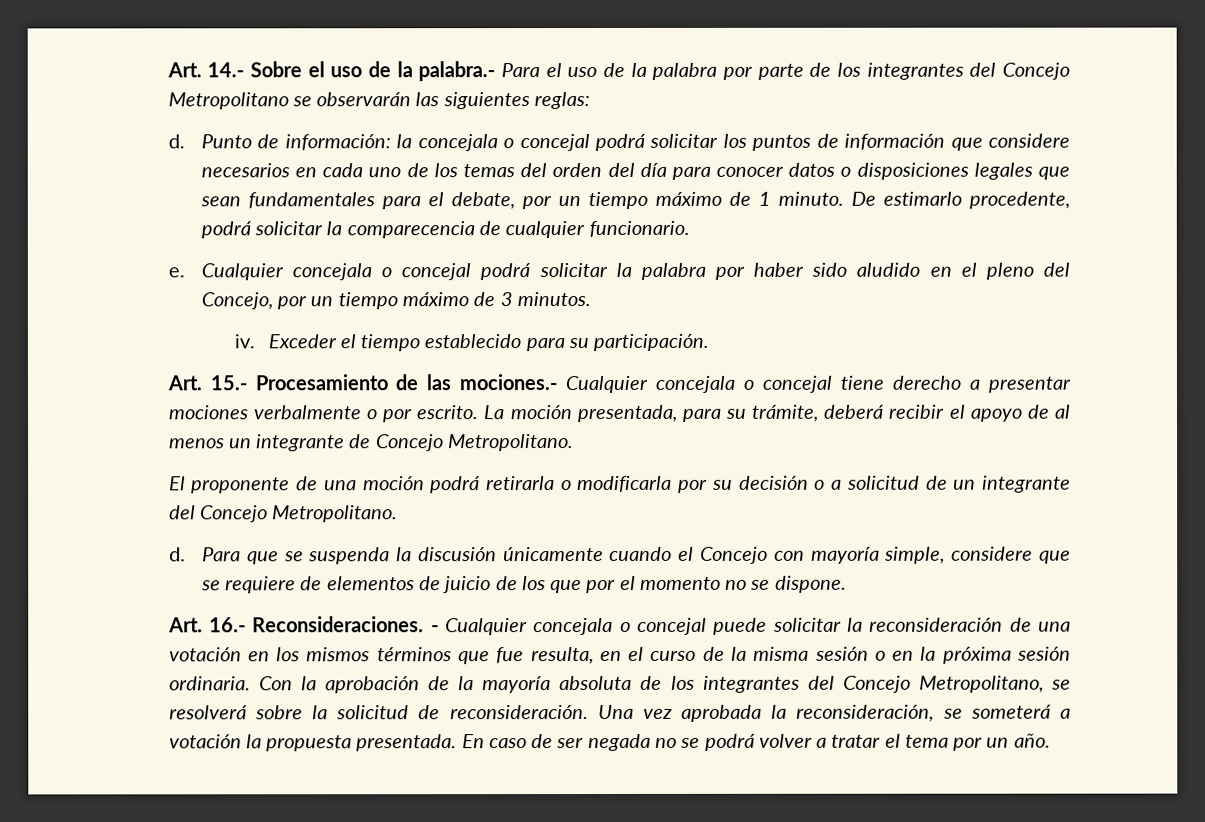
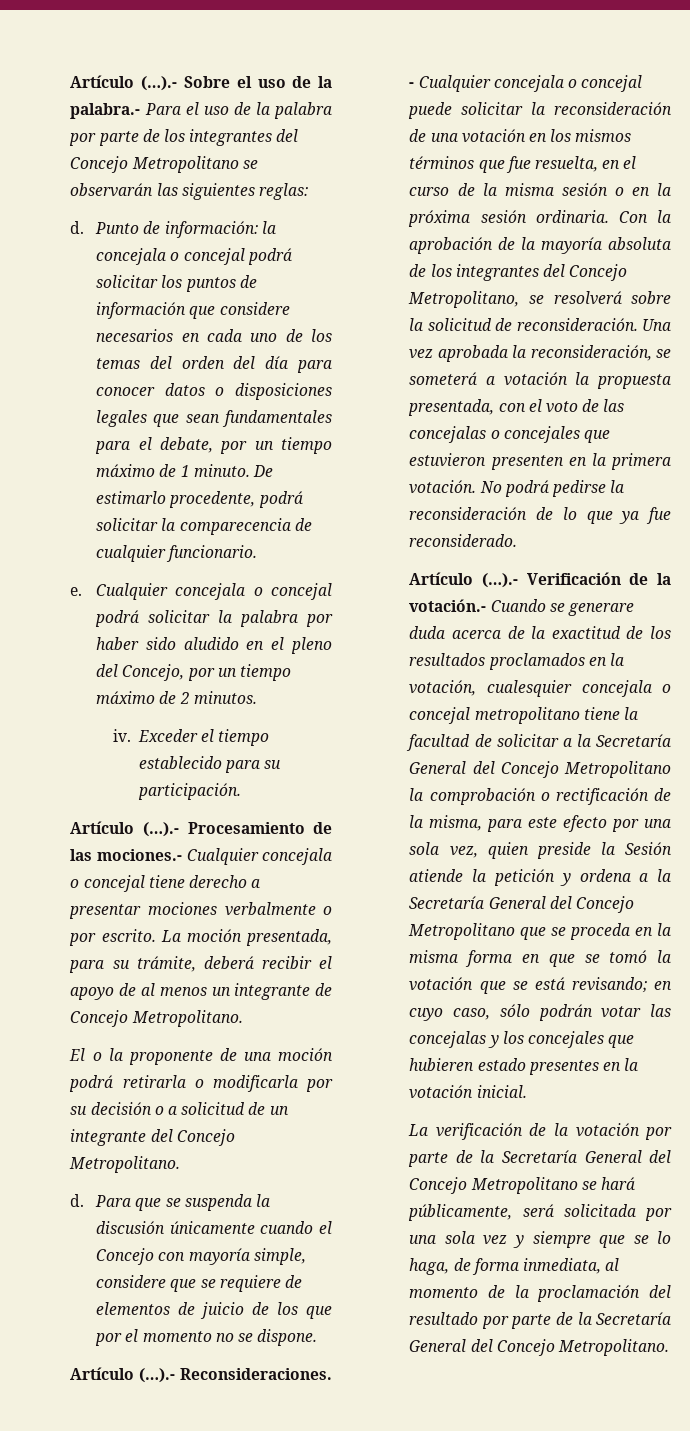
[166,62,245,78] Art. 14.- -> [70,75,178,91] Artículo (…).-
[499,292,513,307] 3 -> [179,692,190,704] 2
[166,375,247,391] Art. 15.- -> [70,821,179,837] Artículo (…).-
(186, 483) none -> [92,1048,123,1061] o la
[167,617,246,633] Art. 16.- -> [70,1367,176,1383] Artículo (…).-
[530,647,594,665] resulta, -> [535,156,599,172] resuelta,
[356,733,1051,752] presentada. En caso de ser negada no se podrá volver a tratar el tema por un año. -> [408,399,625,416] [409,426,611,443] [409,453,671,470] [409,480,625,497] [409,507,671,524] [409,534,518,547] [409,572,671,588] [409,599,635,616] [409,626,671,639] [409,653,625,670] [409,680,671,697] [409,707,639,724] [406,734,671,751] [409,761,671,778] [409,788,671,805] [409,815,671,832] [409,842,672,859] [409,869,671,886] [409,896,635,913] [408,923,671,940] [409,950,671,967] [409,977,672,994] [409,1004,671,1021] [409,1031,635,1048] [409,1058,639,1075] [409,1085,527,1099] [408,1123,672,1140] [408,1150,671,1167] [409,1177,636,1194] [408,1204,672,1221] [409,1231,671,1248] [409,1258,620,1275] [409,1285,671,1302] [409,1312,671,1329] [409,1339,670,1356] presentada, con el voto de las concejalas o concejales que estuvieron presenten en la primera votación. No podrá pedirse la reconsideración de lo que ya fue reconsiderado. // Artículo (…).- Verificación de la votación.- Cuando se generare duda acerca de la exactitud de los resultados proclamados en la votación, cualesquier concejala o concejal metropolitano tiene la facultad de solicitar a la Secretaría General del Concejo Metropolitano la comprobación o rectificación de la misma, para este efecto por una sola vez, quien preside la Sesión atiende la petición y ordena a la Secretaría General del Concejo Metropolitano que se proceda en la misma forma en que se tomó la votación que se está revisando; en cuyo caso, sólo podrán votar las concejalas y los concejales que hubieren estado presentes en la votación inicial. // La verificación de la votación por parte de la Secretaría General del Concejo Metropolitano se hará públicamente, será solicitada por una sola vez y siempre que se lo haga, de forma inmediata, al momento de la proclamación del resultado por parte de la Secretaría General del Concejo Metropolitano.

